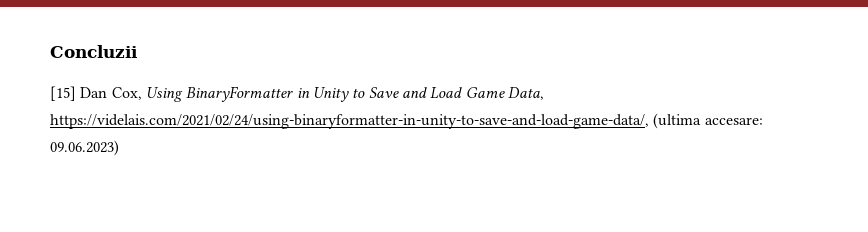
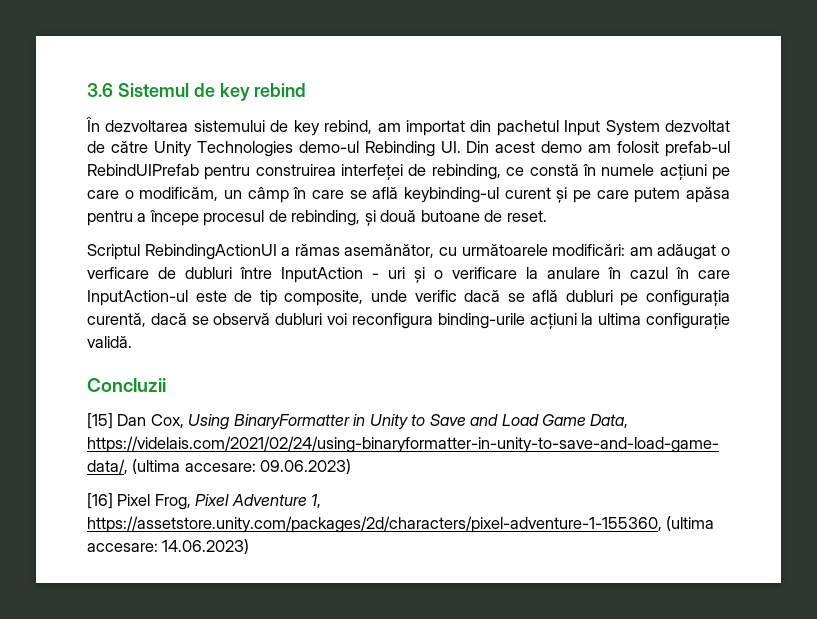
(50, 51) none -> [87,83,307,101] [86,116,730,136] [87,141,730,157] [87,164,731,180] [87,187,731,203] [87,210,547,226] [87,244,731,260] [87,267,730,283] [87,290,730,306] [87,313,730,329] [87,336,132,348] 3.6 Sistemul de key rebind // În dezvoltarea sistemului de key rebind, am importat din pachetul Input System dezvoltat de către Unity Technologies demo-ul Rebinding UI. Din acest demo am folosit prefab-ul RebindUIPrefab pentru construirea interfeței de rebinding, ce constă în numele acțiuni pe care o modificăm, un câmp în care se află keybinding-ul curent și pe care putem apăsa pentru a începe procesul de rebinding, și două butoane de reset. // Scriptul RebindingActionUI a rămas asemănător, cu următoarele modificări: am adăugat o verficare de dubluri între InputAction - uri și o verificare la anulare în cazul în care InputAction-ul este de tip composite, unde verific dacă se află dubluri pe configurația curentă, dacă se observă dubluri voi reconfigura binding-urile acțiuni la ultima configurație validă. //
(119, 148) none -> [87,493,322,510] [87,516,715,533] [87,539,250,554] // [16] Pixel Frog, Pixel Adventure 1, https://assetstore.unity.com/packages/2d/characters/pixel-adventure-1-155360, (ultima accesare: 14.06.2023)

